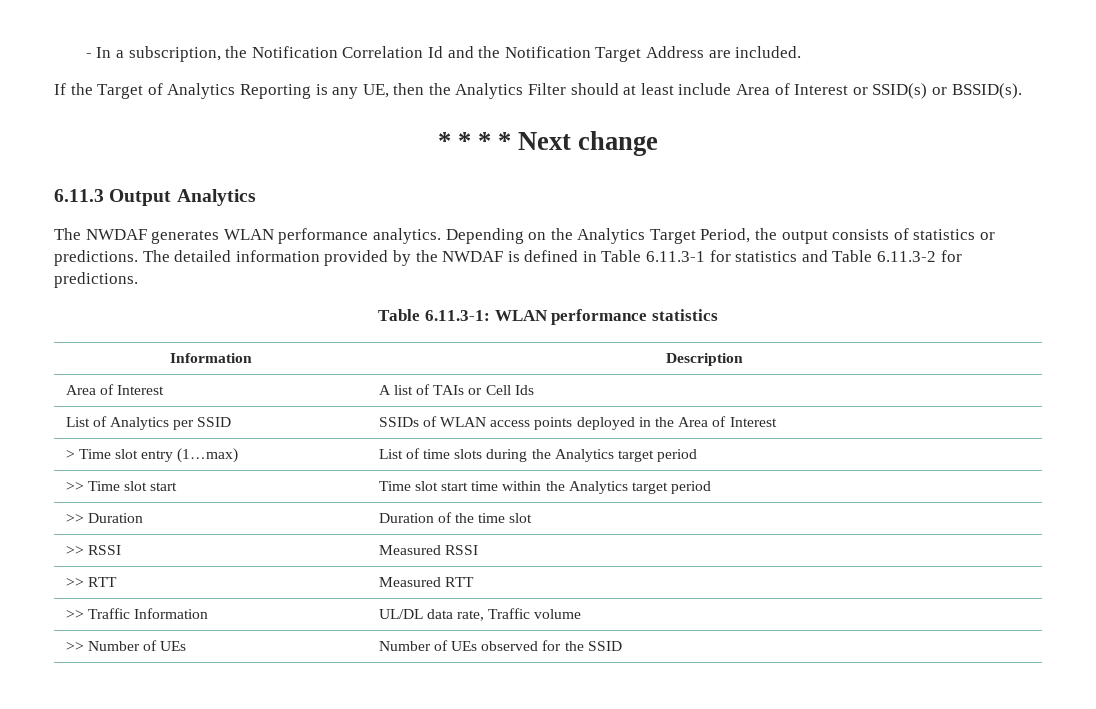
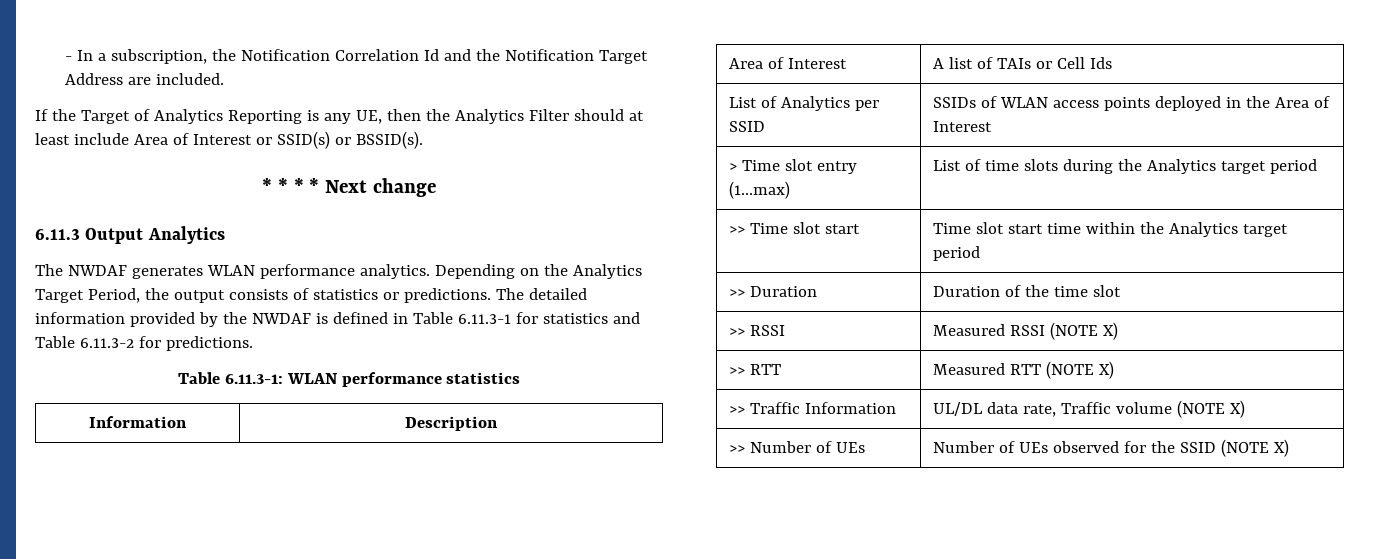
(478, 550) none -> [1049,322,1118,340] (NOTE X)
(474, 582) none -> [1045,361,1114,379] (NOTE X)
(582, 614) none -> [1176,400,1245,418] (NOTE X)
(622, 646) none -> [1220,439,1289,457] (NOTE X)

